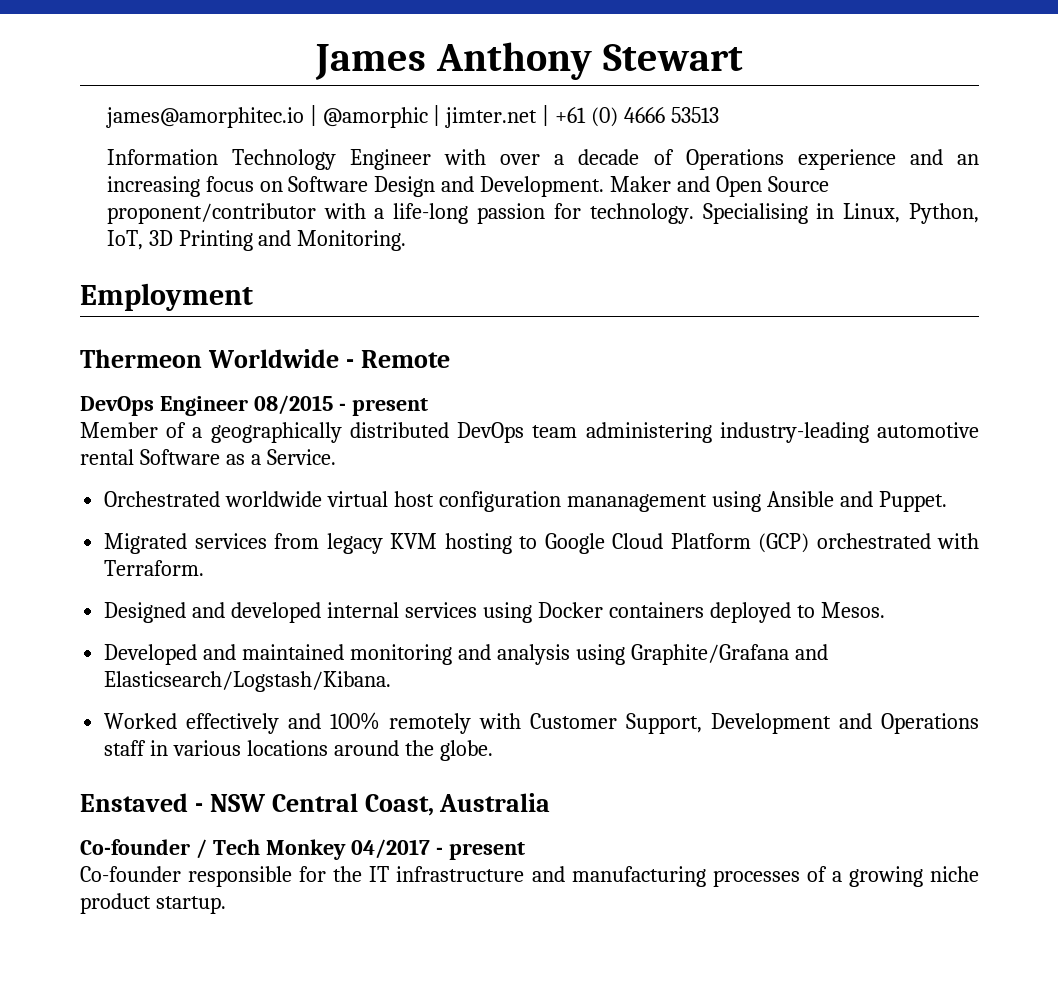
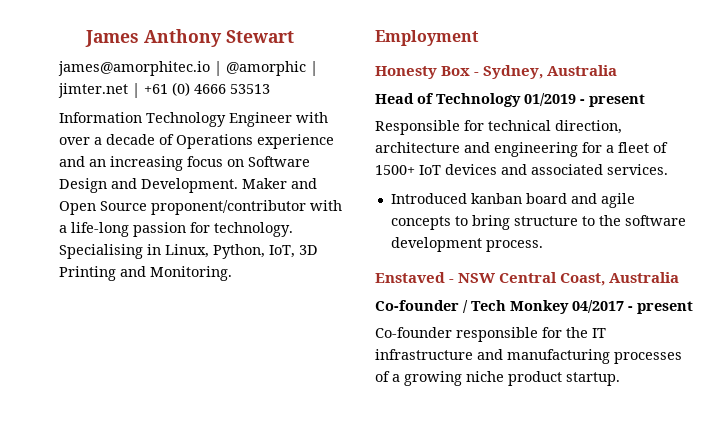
[80,349,450,368] [80,395,428,416] [80,422,979,443] [80,449,336,465] [104,491,947,512] [104,533,980,554] [104,560,205,576] [104,602,885,623] [104,644,828,665] [104,671,392,692] [104,712,980,734] [104,740,493,761] Thermeon Worldwide - Remote // DevOps Engineer 08/2015 - present // Member of a geographically distributed DevOps team administering industry-leading automotive rental Software as a Service. // Orchestrated worldwide virtual host configuration mananagement using Ansible and Puppet. // Migrated services from legacy KVM hosting to Google Cloud Platform (GCP) orchestrated with Terraform. // Designed and developed internal services using Docker containers deployed to Mesos. // Developed and maintained monitoring and analysis using Graphite/Grafana and Elasticsearch/Logstash/Kibana. // Worked effectively and 100% remotely with Customer Support, Development and Operations staff in various locations around the globe. -> [375,65,618,79] [375,93,645,107] [375,120,622,135] [375,142,668,157] [375,164,668,175] [390,193,635,208] [390,215,686,230] [390,237,543,252] Honesty Box - Sydney, Australia // Head of Technology 01/2019 - present // Responsible for technical direction, architecture and engineering for a fleet of 1500+ IoT devices and associated services. // Introduced kanban board and agile concepts to bring structure to the software development process.

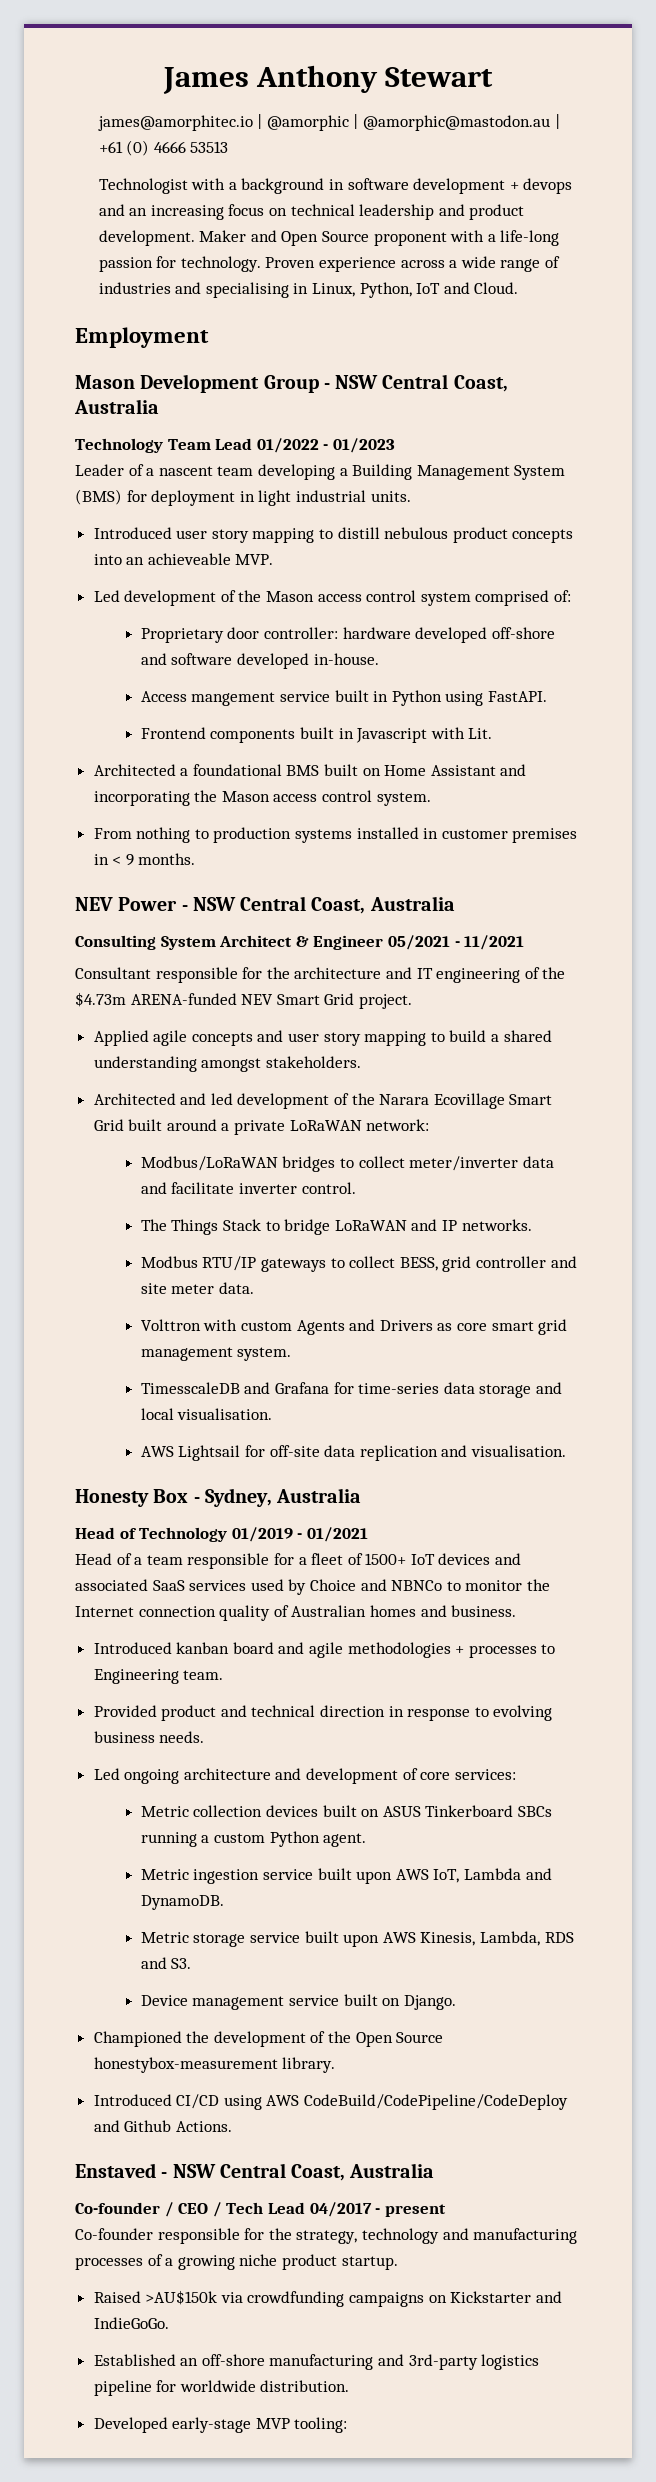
[58,83,129,98] jimter.net -> [362,115,550,131] @amorphic@mastodon.au
[59,112,329,127] [59,134,335,149] Information Technology Engineer with over a decade of Operations experience -> [98,178,573,194] Technologist with a background in software development + devops
[248,156,311,167] [59,178,239,193] Software Design and Development. -> [290,204,525,220] [98,230,195,246] technical leadership and product development.
[151,200,307,215] proponent/contributor -> [373,232,447,246] proponent
[59,244,319,259] [59,266,233,281] [375,30,479,46] Specialising in Linux, Python, IoT, 3D Printing and Monitoring. // Employment -> [265,256,560,272] [98,282,519,298] [75,327,209,348] [75,374,508,393] [74,399,159,414] [75,438,395,453] [75,464,566,480] [75,489,411,506] [93,527,574,543] [93,553,274,565] [93,590,572,606] [140,627,555,643] [140,653,379,669] [140,690,548,706] [140,727,493,743] [93,764,527,776] [93,790,431,806] [93,827,578,843] [93,853,196,866] [75,896,455,914] [75,935,525,950] [75,967,566,983] [75,992,412,1009] [93,1030,552,1046] [93,1056,361,1072] [93,1093,553,1109] [93,1119,430,1135] [140,1156,554,1172] [140,1182,356,1194] [140,1219,532,1235] [140,1256,577,1272] [140,1282,255,1294] [140,1319,568,1335] [140,1347,292,1361] [140,1382,563,1398] [140,1408,273,1420] [140,1445,567,1461] Proven experience across a wide range of industries and specialising in Linux, Python, IoT and Cloud. // Employment // Mason Development Group - NSW Central Coast, Australia // Technology Team Lead 01/2022 - 01/2023 // Leader of a nascent team developing a Building Management System (BMS) for deployment in light industrial units. // Introduced user story mapping to distill nebulous product concepts into an achieveable MVP. // Led development of the Mason access control system comprised of: // Proprietary door controller: hardware developed off-shore and software developed in-house. // Access mangement service built in Python using FastAPI. // Frontend components built in Javascript with Lit. // Architected a foundational BMS built on Home Assistant and incorporating the Mason access control system. // From nothing to production systems installed in customer premises in < 9 months. // NEV Power - NSW Central Coast, Australia // Consulting System Architect & Engineer 05/2021 - 11/2021 // Consultant responsible for the architecture and IT engineering of the $4.73m ARENA-funded NEV Smart Grid project. // Applied agile concepts and user story mapping to build a shared understanding amongst stakeholders. // Architected and led development of the Narara Ecovillage Smart Grid built around a private LoRaWAN network: // Modbus/LoRaWAN bridges to collect meter/inverter data and facilitate inverter control. // The Things Stack to bridge LoRaWAN and IP networks. // Modbus RTU/IP gateways to collect BESS, grid controller and site meter data. // Volttron with custom Agents and Drivers as core smart grid management system. // TimesscaleDB and Grafana for time-series data storage and local visualisation. // AWS Lightsail for off-site data replication and visualisation.
[589,94,645,107] [375,120,622,135] [375,142,578,157] present // Responsible for technical direction, architecture and engineering -> [306,1527,368,1542] [75,1553,270,1569] 01/2021 // Head of a team responsible
[607,164,668,175] services. -> [152,1579,550,1595] [75,1605,517,1621] SaaS services used by Choice and NBNCo to monitor the Internet connection quality of Australian homes and business.
[390,215,686,230] [390,237,543,252] concepts to bring structure to the software development process. -> [347,1642,556,1658] [93,1669,224,1684] [93,1705,553,1721] [93,1731,205,1743] [93,1768,516,1784] [140,1805,553,1817] [140,1831,367,1847] [140,1868,552,1884] [140,1895,224,1910] [140,1931,574,1947] [140,1957,192,1969] [140,1994,456,2010] [93,2031,444,2047] [93,2057,336,2073] [93,2094,569,2110] [93,2120,232,2132] methodologies + processes to Engineering team. // Provided product and technical direction in response to evolving business needs. // Led ongoing architecture and development of core services: // Metric collection devices built on ASUS Tinkerboard SBCs running a custom Python agent. // Metric ingestion service built upon AWS IoT, Lambda and DynamoDB. // Metric storage service built upon AWS Kinesis, Lambda, RDS and S3. // Device management service built on Django. // Championed the development of the Open Source honestybox-measurement library. // Introduced CI/CD using AWS CodeBuild/CodePipeline/CodeDeploy and Github Actions.
[471,300,569,314] Tech Monkey -> [178,2202,305,2217] CEO / Tech Lead
[592,328,606,338] [375,349,473,360] IT infrastructure -> [296,2228,439,2244] strategy, technology
(620, 379) none -> [93,2290,562,2307] [93,2317,169,2329] [93,2354,540,2370] [93,2380,350,2396] [93,2417,348,2433] // Raised >AU$150k via crowdfunding campaigns on Kickstarter and IndieGoGo. // Established an off-shore manufacturing and 3rd-party logistics pipeline for worldwide distribution. // Developed early-stage MVP tooling:

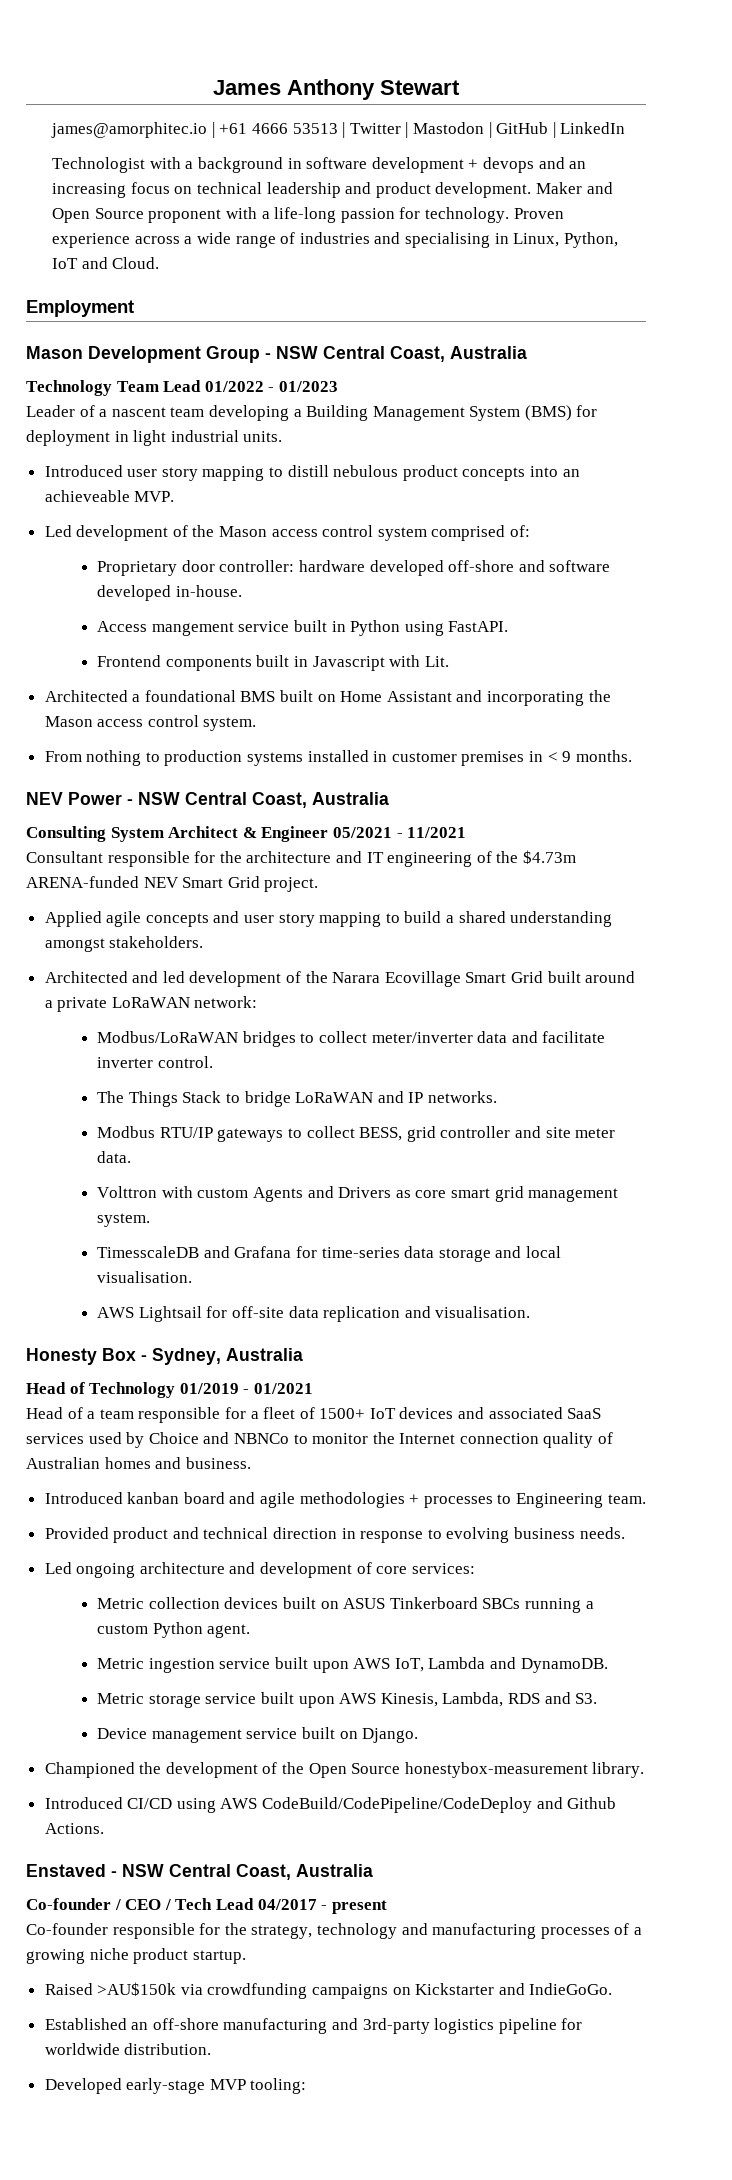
[266,114,560,131] [98,140,229,156] @amorphic | @amorphic@mastodon.au | +61 (0) 4666 53513 -> [219,122,626,138] +61 4666 53513 | Twitter | Mastodon | GitHub | LinkedIn

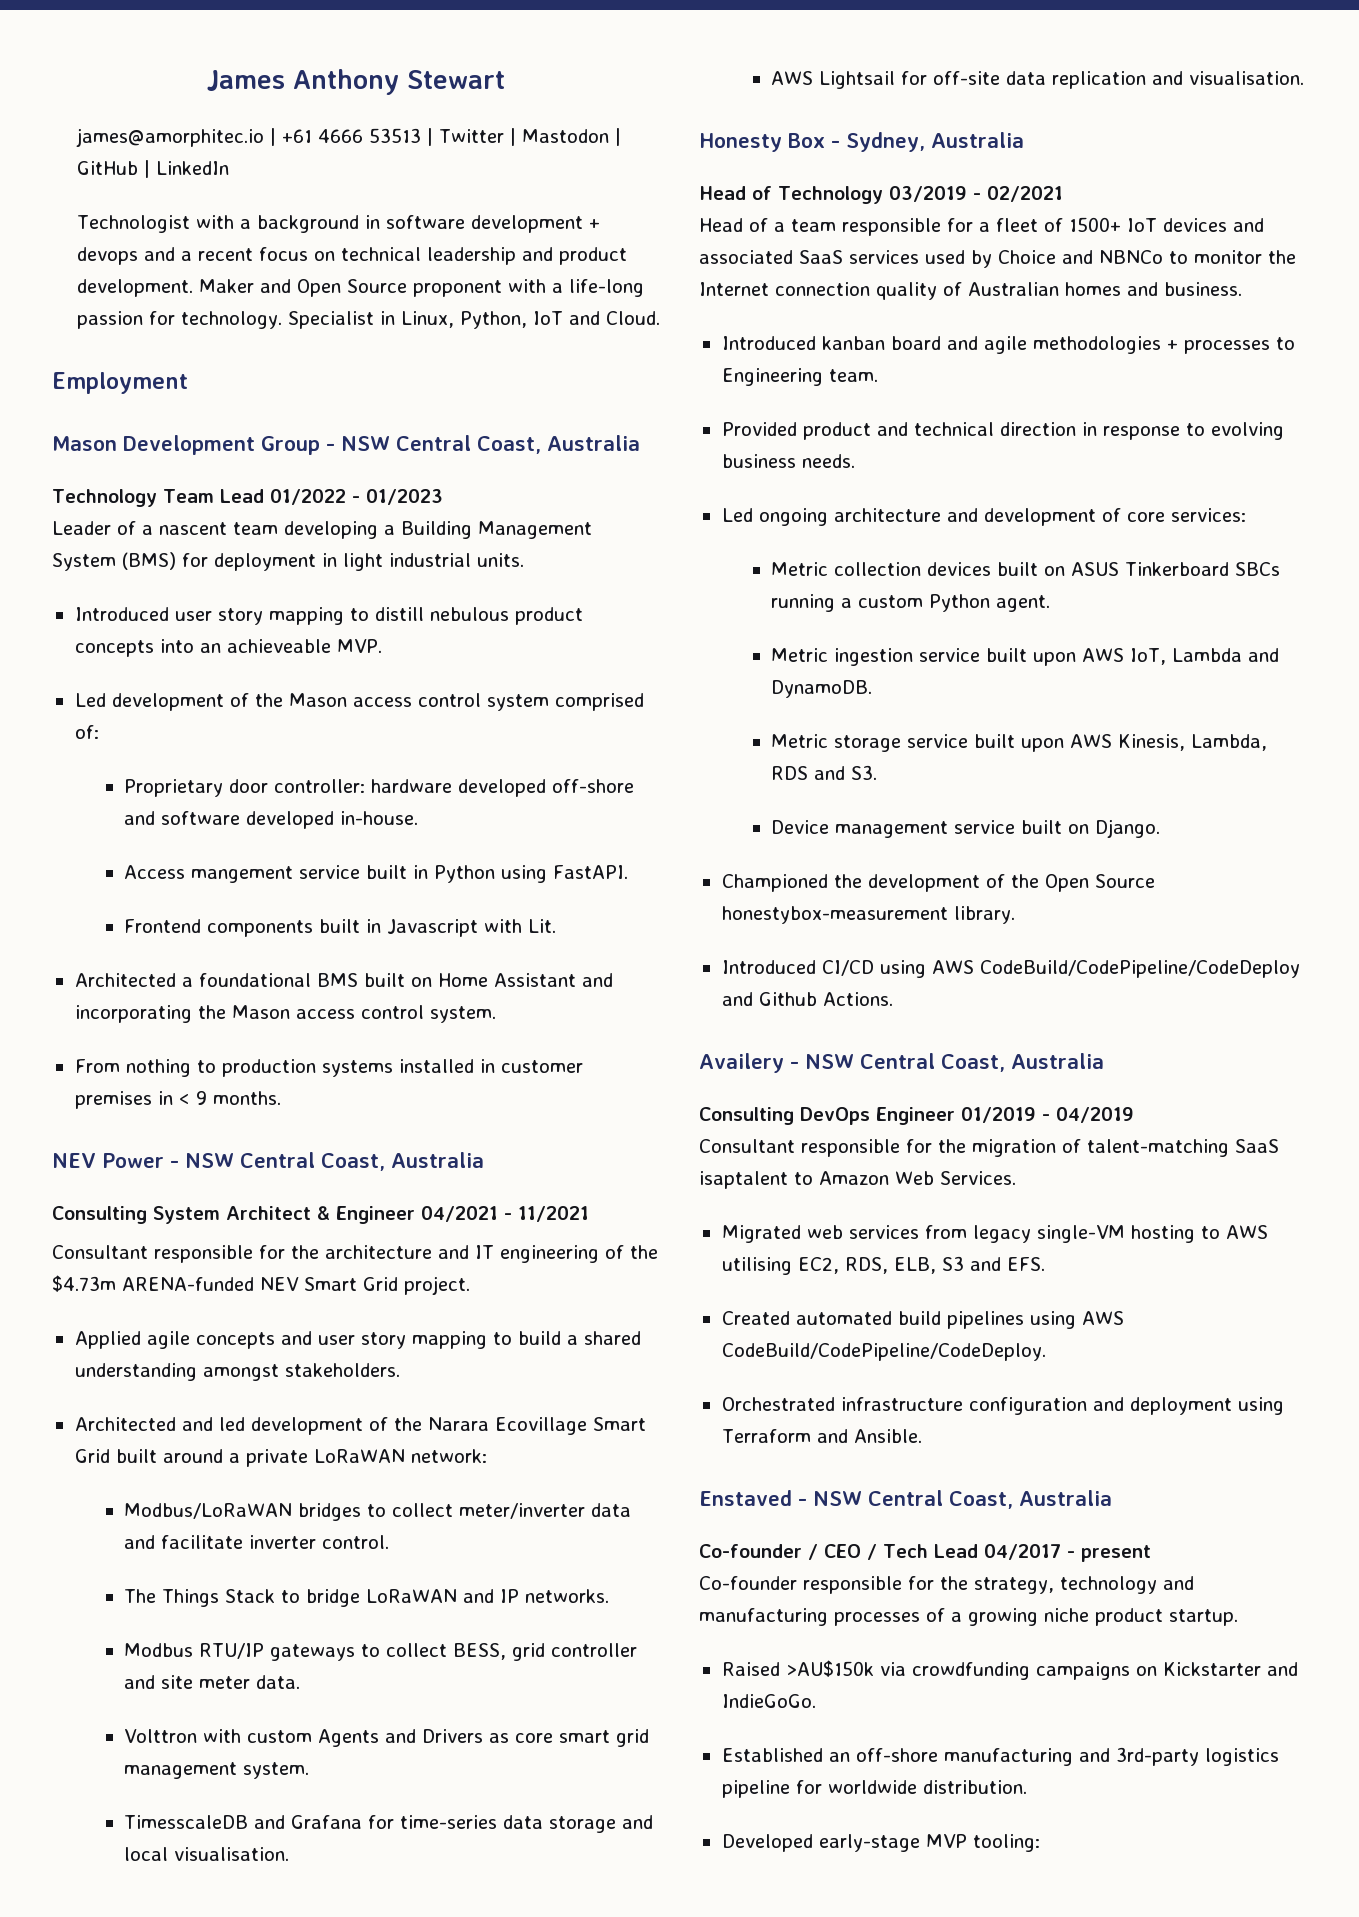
[569,161,587,169] [52,183,127,198] an increasing -> [180,248,253,261] a recent
[513,208,564,219] [52,232,490,248] Proven experience across a wide range of industries and specialising -> [287,311,374,329] Specialist
[332,827,392,838] 05/2021 -> [421,1206,498,1222] 04/2021
[179,1383,313,1394] 01/2019 - 01/2021 -> [888,186,1063,202] 03/2019 - 02/2021
(104, 1828) none -> [699,1053,1104,1073] [699,1107,1134,1125] [699,1139,1279,1157] [699,1171,1016,1189] [721,1225,1268,1243] [721,1256,1045,1275] [721,1311,1124,1329] [721,1343,1046,1361] [721,1397,1284,1415] [721,1429,922,1443] // Availery - NSW Central Coast, Australia // Consulting DevOps Engineer 01/2019 - 04/2019 // Consultant responsible for the migration of talent-matching SaaS isaptalent to Amazon Web Services. // Migrated web services from legacy single-VM hosting to AWS utilising EC2, RDS, ELB, S3 and EFS. // Created automated build pipelines using AWS CodeBuild/CodePipeline/CodeDeploy. // Orchestrated infrastructure configuration and deployment using Terraform and Ansible.

